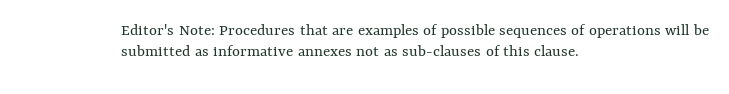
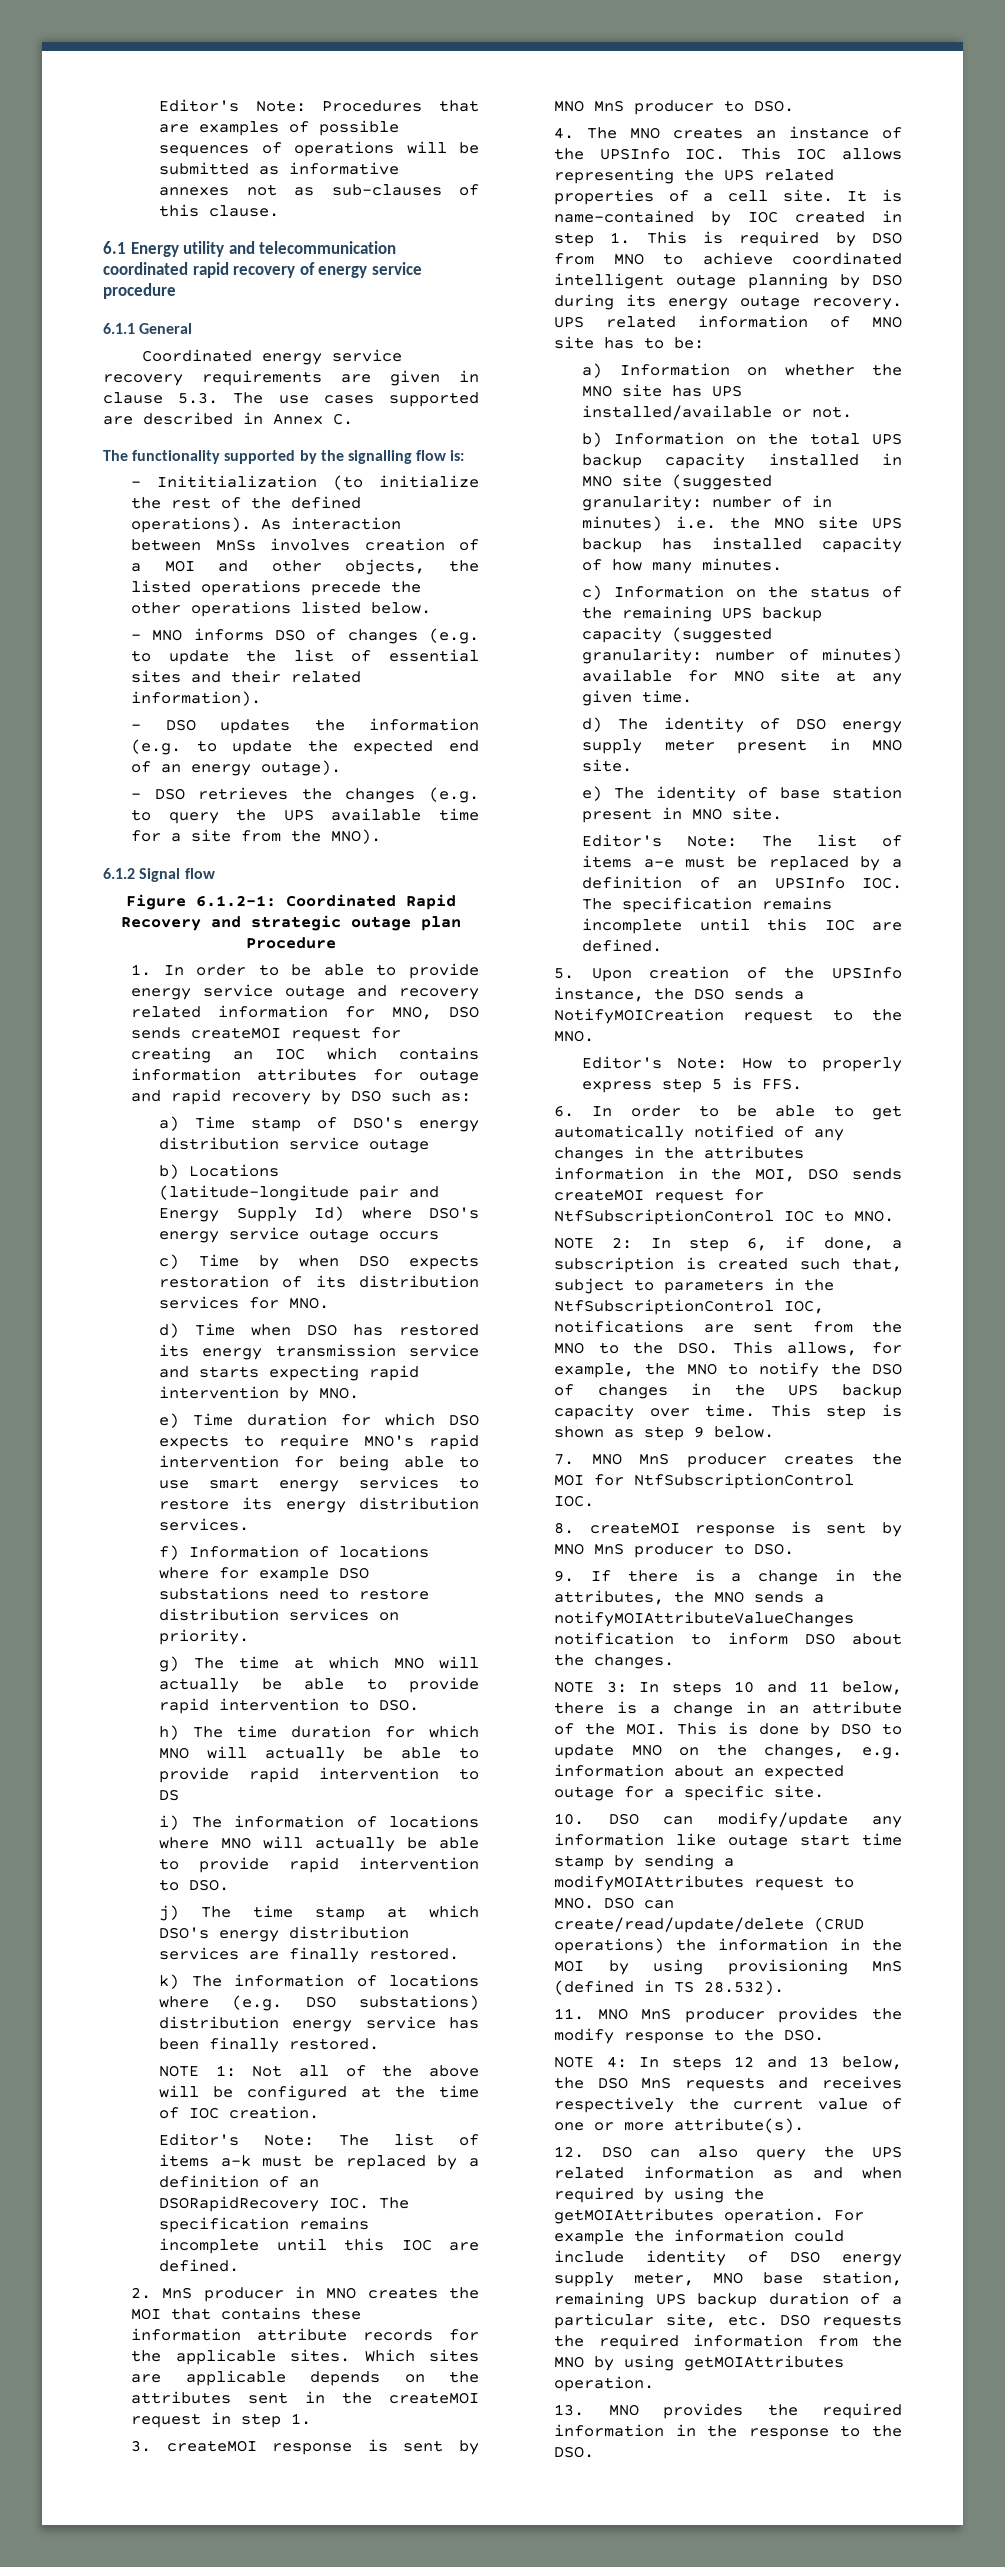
(580, 50) none -> [103,241,397,257] [103,262,422,278] [103,283,176,299] [103,323,193,334] [141,349,402,365] [103,370,479,386] [103,392,479,407] [103,412,353,425] [103,450,465,464] [131,475,479,490] [131,496,362,509] [131,517,402,533] [131,538,479,551] [131,559,479,575] [131,580,422,596] [131,601,432,617] [131,628,479,644] [131,649,479,665] [131,670,362,683] [131,691,262,706] [131,718,479,734] [131,739,479,755] [131,760,342,776] [131,787,479,803] [131,808,479,824] [131,829,382,844] [103,868,215,882] [126,894,456,910] [121,915,461,931] [246,937,336,949] [131,963,479,979] [131,984,479,1000] [131,1005,479,1020] [131,1027,402,1042] [131,1047,479,1063] [131,1068,479,1084] [131,1089,472,1105] [159,1116,479,1132] [159,1137,430,1153] [159,1164,280,1179] [159,1185,440,1201] [159,1206,479,1222] [159,1227,440,1243] [159,1254,479,1270] [159,1275,479,1288] [159,1296,330,1309] [159,1323,479,1338] [159,1344,479,1360] [159,1365,420,1381] [159,1386,360,1402] [159,1413,479,1428] [159,1434,479,1450] [159,1455,479,1471] [159,1476,479,1492] [159,1497,479,1513] [159,1518,250,1531] [159,1545,430,1560] [159,1567,370,1582] [159,1587,430,1600] [159,1608,400,1621] [159,1629,250,1645] [159,1656,479,1672] [159,1677,479,1693] [159,1698,420,1714] [159,1725,479,1740] [159,1746,480,1762] [159,1767,479,1783] [159,1789,180,1801] [159,1815,479,1830] [159,1836,479,1852] [159,1857,479,1873] [159,1879,230,1891] [159,1905,479,1921] [159,1926,410,1942] [159,1947,460,1963] [159,1974,479,1989] [159,1995,479,2011] [159,2016,479,2032] [159,2037,380,2053] [159,2065,479,2077] [159,2085,480,2101] [159,2106,320,2119] [159,2133,479,2146] [159,2154,479,2170] [159,2175,320,2188] [159,2196,410,2212] [159,2217,370,2233] [159,2238,479,2254] [159,2259,240,2272] [131,2286,479,2302] [131,2307,362,2320] [131,2328,479,2341] [131,2349,479,2365] [131,2370,479,2386] [131,2391,479,2404] [131,2412,312,2428] [131,2439,479,2455] [554,100,795,115] [554,126,902,139] [554,147,902,160] [554,168,835,184] [554,189,902,205] [554,210,902,226] [554,231,902,247] [554,252,902,265] [554,273,902,289] [554,294,902,310] [554,315,902,328] [554,336,705,349] [582,363,902,378] [582,384,743,397] [582,405,853,420] [582,432,902,447] [582,453,902,469] [582,474,773,490] [582,495,833,511] [582,516,902,531] [582,537,902,553] [582,558,783,574] [582,585,902,600] [582,606,823,622] [582,627,773,643] [582,648,902,664] [582,669,902,685] [582,690,693,706] [582,717,902,733] [582,738,902,754] [582,759,633,772] [582,786,902,802] [582,807,783,823] [582,834,902,847] [582,855,902,871] [582,876,902,889] [582,897,833,913] [582,918,902,934] [582,939,663,952] [554,966,902,982] [554,987,805,1002] [554,1008,902,1024] [554,1030,595,1042] [582,1056,902,1072] [582,1077,803,1093] [554,1105,902,1120] [554,1125,845,1141] [554,1146,805,1162] [554,1167,902,1182] [554,1189,765,1204] [554,1209,895,1225] [554,1236,902,1252] [554,1257,902,1273] [554,1278,835,1294] [554,1299,825,1315] [554,1320,902,1333] [554,1341,902,1356] [554,1362,902,1378] [554,1383,902,1399] [554,1404,902,1420] [554,1426,775,1441] [554,1453,902,1468] [554,1473,855,1489] [554,1495,595,1507] [554,1521,902,1537] [554,1543,795,1558] [554,1569,902,1585] [554,1590,825,1605] [554,1611,855,1627] [554,1632,902,1645] [554,1654,675,1669] [554,1681,902,1696] [554,1701,902,1717] [554,1722,902,1738] [554,1744,902,1759] [554,1764,845,1780] [554,1785,825,1801] [554,1812,902,1828] [554,1833,902,1849] [554,1854,735,1870] [554,1875,855,1891] [554,1897,675,1909] [554,1917,865,1933] [554,1938,902,1954] [554,1959,902,1975] [554,1980,785,1995] [554,2007,902,2023] [554,2028,825,2044] [554,2056,902,2071] [554,2076,902,2092] [554,2097,902,2113] [554,2118,805,2133] [554,2146,902,2161] [554,2166,902,2179] [554,2187,765,2203] [554,2208,865,2224] [554,2229,845,2245] [554,2250,902,2266] [554,2271,902,2287] [554,2292,902,2308] [554,2313,902,2329] [554,2334,902,2350] [554,2355,845,2371] [554,2376,655,2392] [554,2403,902,2419] [554,2424,902,2440] [554,2446,595,2458] // 6.1 Energy utility and telecommunication coordinated rapid recovery of energy service procedure // 6.1.1 General // Coordinated energy service recovery requirements are given in clause 5.3. The use cases supported are described in Annex C. // The functionality supported by the signalling flow is: // - Inititialization (to initialize the rest of the defined operations). As interaction between MnSs involves creation of a MOI and other objects, the listed operations precede the other operations listed below. // - MNO informs DSO of changes (e.g. to update the list of essential sites and their related information). // - DSO updates the information (e.g. to update the expected end of an energy outage). // - DSO retrieves the changes (e.g. to query the UPS available time for a site from the MNO). // 6.1.2 Signal flow // Figure 6.1.2-1: Coordinated Rapid Recovery and strategic outage plan Procedure // 1. In order to be able to provide energy service outage and recovery related information for MNO, DSO sends createMOI request for creating an IOC which contains information attributes for outage and rapid recovery by DSO such as: // a) Time stamp of DSO's energy distribution service outage // b) Locations (latitude-longitude pair and Energy Supply Id) where DSO's energy service outage occurs // c) Time by when DSO expects restoration of its distribution services for MNO. // d) Time when DSO has restored its energy transmission service and starts expecting rapid intervention by MNO. // e) Time duration for which DSO expects to require MNO's rapid intervention for being able to use smart energy services to restore its energy distribution services. // f) Information of locations where for example DSO substations need to restore distribution services on priority. // g) The time at which MNO will actually be able to provide rapid intervention to DSO. // h) The time duration for which MNO will actually be able to provide rapid intervention to DS // i) The information of locations where MNO will actually be able to provide rapid intervention to DSO. // j) The time stamp at which DSO's energy distribution services are finally restored. // k) The information of locations where (e.g. DSO substations) distribution energy service has been finally restored. // NOTE 1: Not all of the above will be configured at the time of IOC creation. // Editor's Note: The list of items a-k must be replaced by a definition of an DSORapidRecovery IOC. The specification remains incomplete until this IOC are defined. // 2. MnS producer in MNO creates the MOI that contains these information attribute records for the applicable sites. Which sites are applicable depends on the attributes sent in the createMOI request in step 1. // 3. createMOI response is sent by MNO MnS producer to DSO. // 4. The MNO creates an instance of the UPSInfo IOC. This IOC allows representing the UPS related properties of a cell site. It is name-contained by IOC created in step 1. This is required by DSO from MNO to achieve coordinated intelligent outage planning by DSO during its energy outage recovery. UPS related information of MNO site has to be: // a) Information on whether the MNO site has UPS installed/available or not. // b) Information on the total UPS backup capacity installed in MNO site (suggested granularity: number of in minutes) i.e. the MNO site UPS backup has installed capacity of how many minutes. // c) Information on the status of the remaining UPS backup capacity (suggested granularity: number of minutes) available for MNO site at any given time. // d) The identity of DSO energy supply meter present in MNO site. // e) The identity of base station present in MNO site. // Editor's Note: The list of items a-e must be replaced by a definition of an UPSInfo IOC. The specification remains incomplete until this IOC are defined. // 5. Upon creation of the UPSInfo instance, the DSO sends a NotifyMOICreation request to the MNO. // Editor's Note: How to properly express step 5 is FFS. // 6. In order to be able to get automatically notified of any changes in the attributes information in the MOI, DSO sends createMOI request for NtfSubscriptionControl IOC to MNO. // NOTE 2: In step 6, if done, a subscription is created such that, subject to parameters in the NtfSubscriptionControl IOC, notifications are sent from the MNO to the DSO. This allows, for example, the MNO to notify the DSO of changes in the UPS backup capacity over time. This step is shown as step 9 below. // 7. MNO MnS producer creates the MOI for NtfSubscriptionControl IOC. // 8. createMOI response is sent by MNO MnS producer to DSO. // 9. If there is a change in the attributes, the MNO sends a notifyMOIAttributeValueChanges notification to inform DSO about the changes. // NOTE 3: In steps 10 and 11 below, there is a change in an attribute of the MOI. This is done by DSO to update MNO on the changes, e.g. information about an expected outage for a specific site. // 10. DSO can modify/update any information like outage start time stamp by sending a modifyMOIAttributes request to MNO. DSO can create/read/update/delete (CRUD operations) the information in the MOI by using provisioning MnS (defined in TS 28.532). // 11. MNO MnS producer provides the modify response to the DSO. // NOTE 4: In steps 12 and 13 below, the DSO MnS requests and receives respectively the current value of one or more attribute(s). // 12. DSO can also query the UPS related information as and when required by using the getMOIAttributes operation. For example the information could include identity of DSO energy supply meter, MNO base station, remaining UPS backup duration of a particular site, etc. DSO requests the required information from the MNO by using getMOIAttributes operation. // 13. MNO provides the required information in the response to the DSO.

